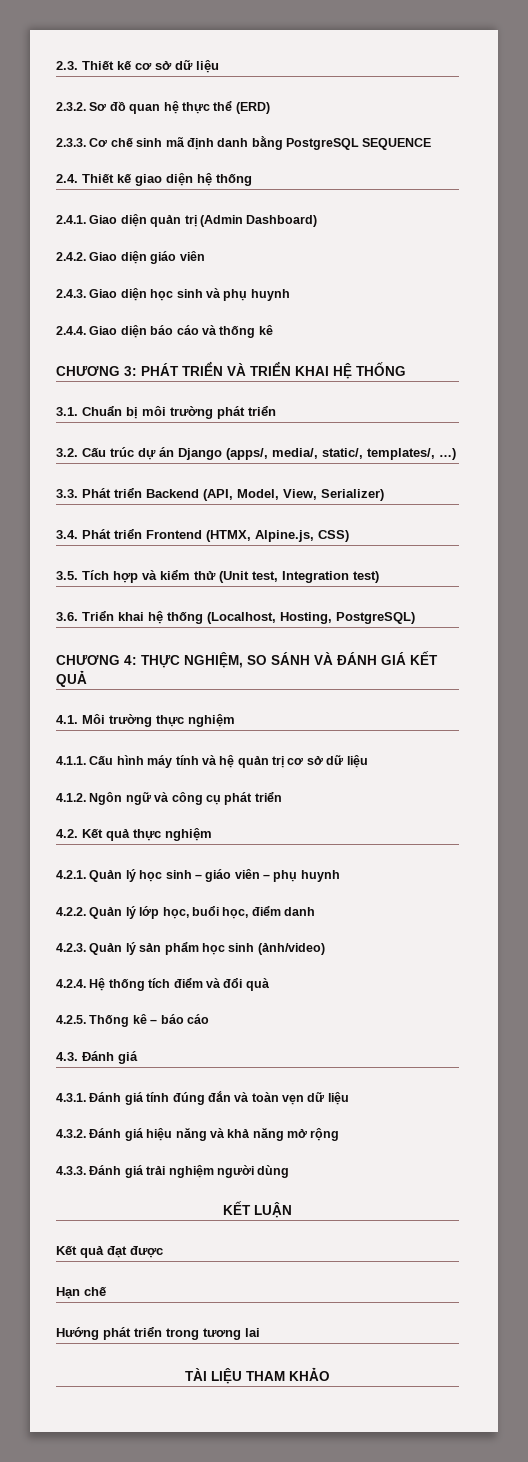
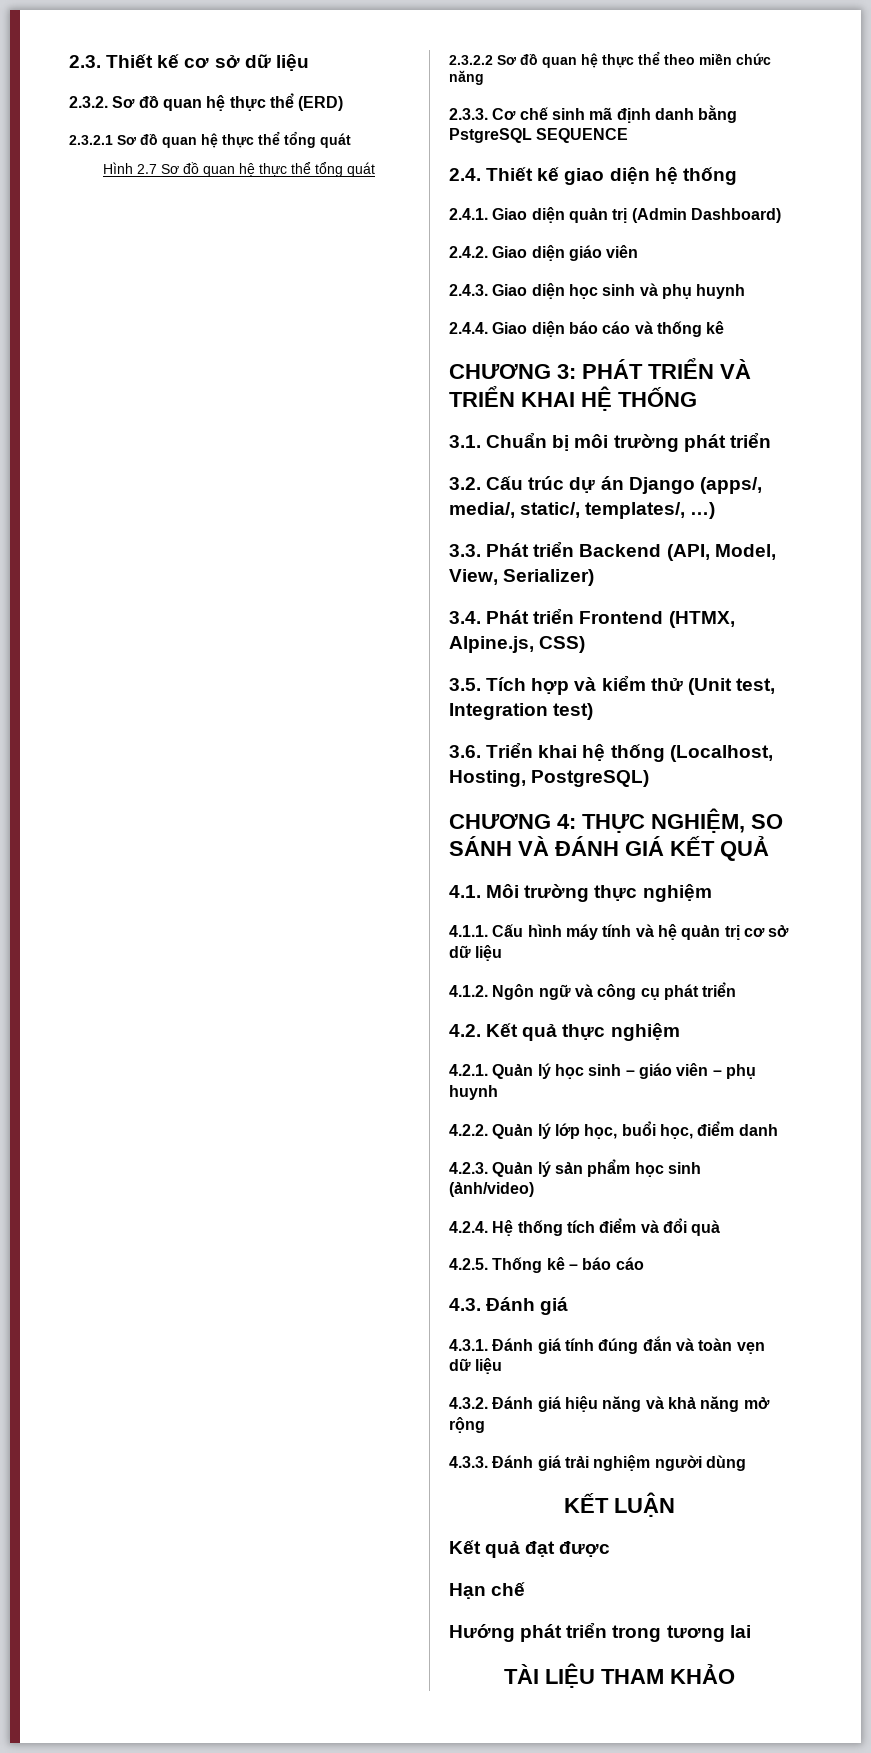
(270, 108) none -> [69,131,351,148] [103,162,375,177] [449,51,771,68] [449,70,484,85] // 2.3.2.1 Sơ đồ quan hệ thực thể tổng quát // Hình 2.7 Sơ đồ quan hệ thực thể tổng quát // 2.3.2.2 Sơ đồ quan hệ thực thể theo miền chức năng
[286,138,359,150] PostgreSQL -> [449,128,532,143] PstgreSQL

